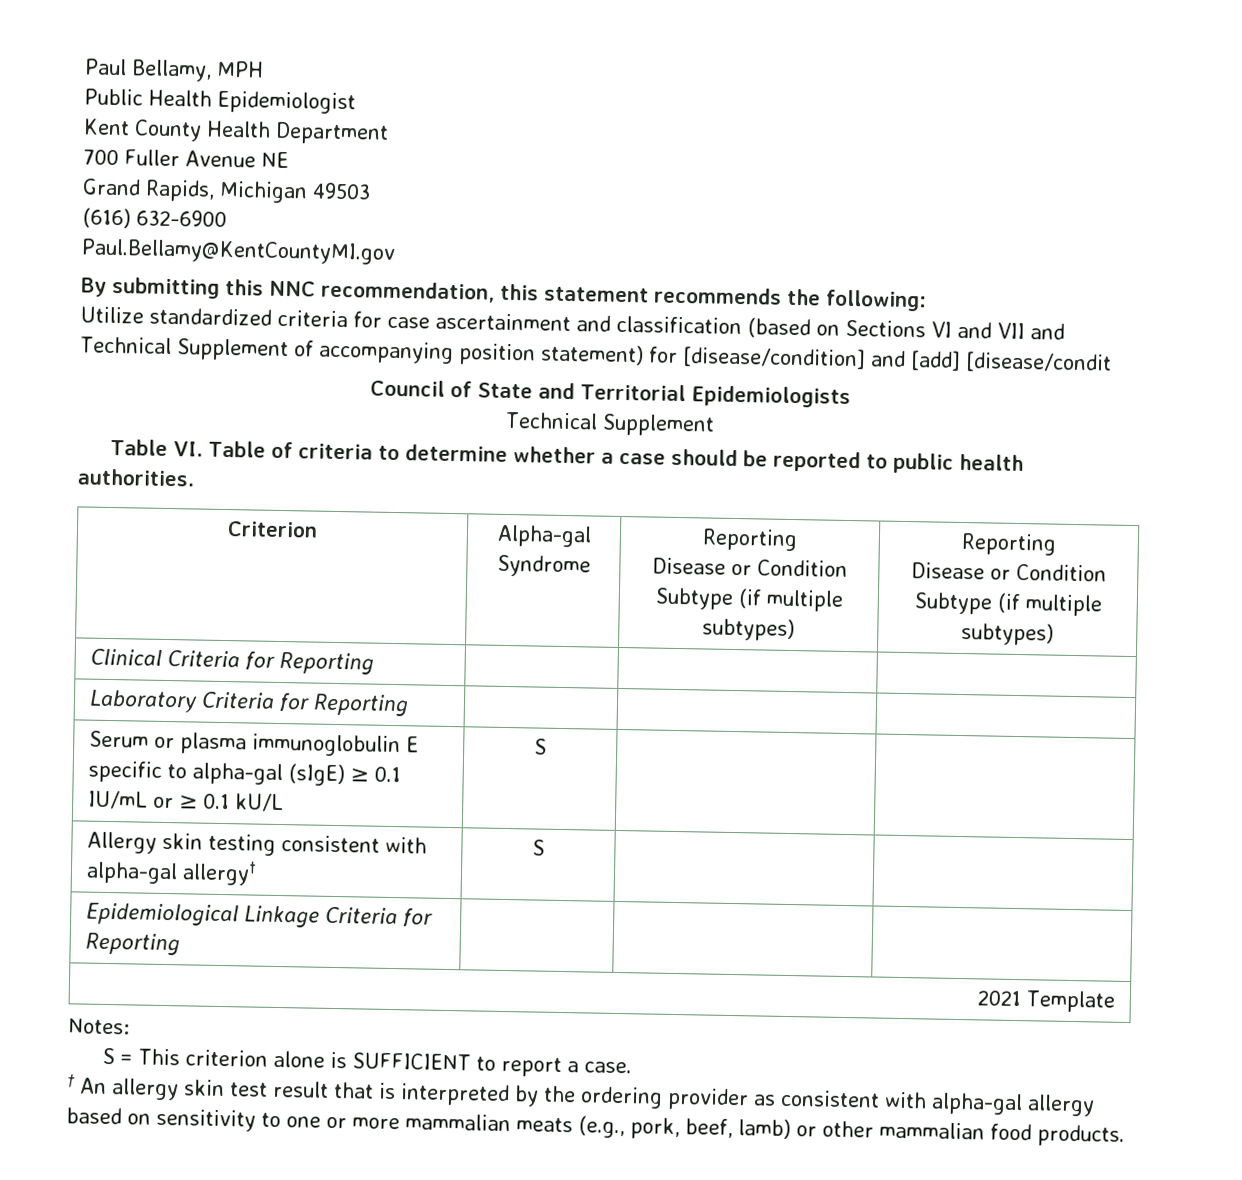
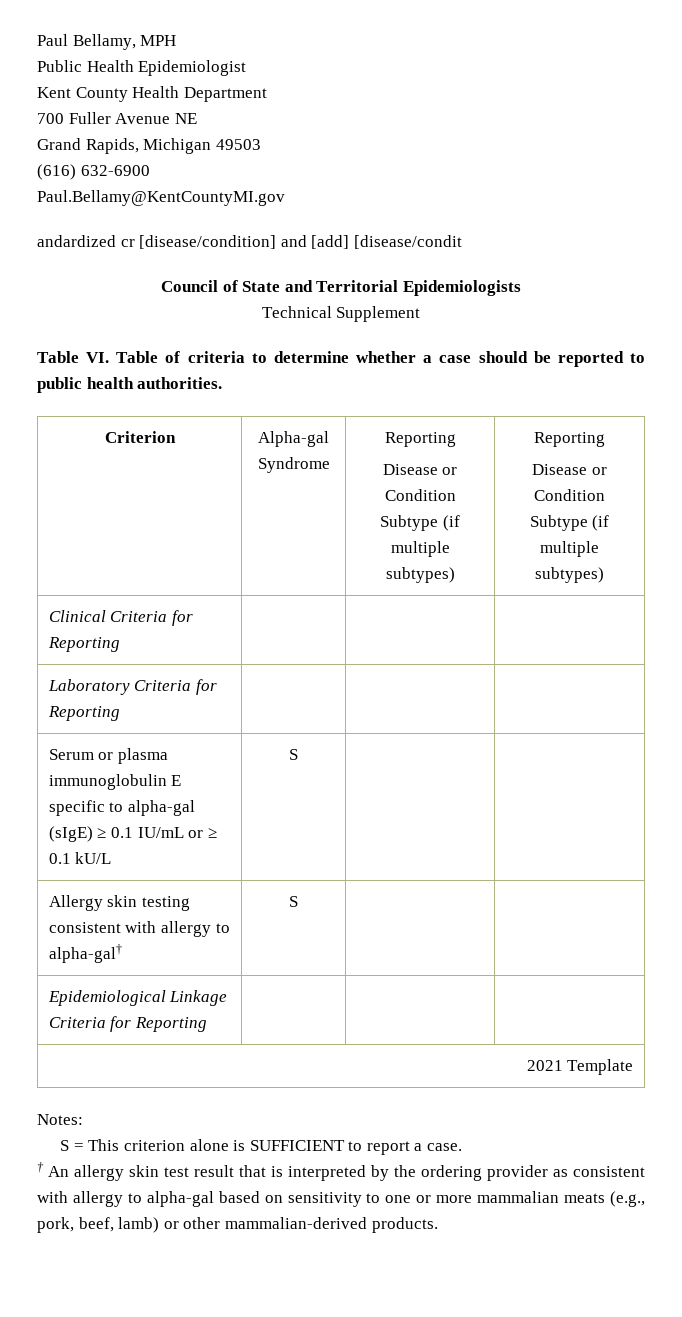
[81,276,927,312] [80,306,1065,340] [80,336,678,366] By submitting this NNC recommendation, this statement recommends the following: // Utilize standardized criteria for case ascertainment and classification (based on Sections VI and VII and Technical Supplement of accompanying position statement) for -> [37,235,135,247] andardized cr
[85,860,257,886] alpha-gal allergy† -> [160,921,230,937] [48,944,122,963] allergy to alpha-gal†
[931,1092,1095,1117] alpha-gal allergy -> [72,1191,214,1207] allergy to alpha-gal
[879,1121,1032,1141] mammalian food -> [224,1217,367,1229] mammalian-derived

